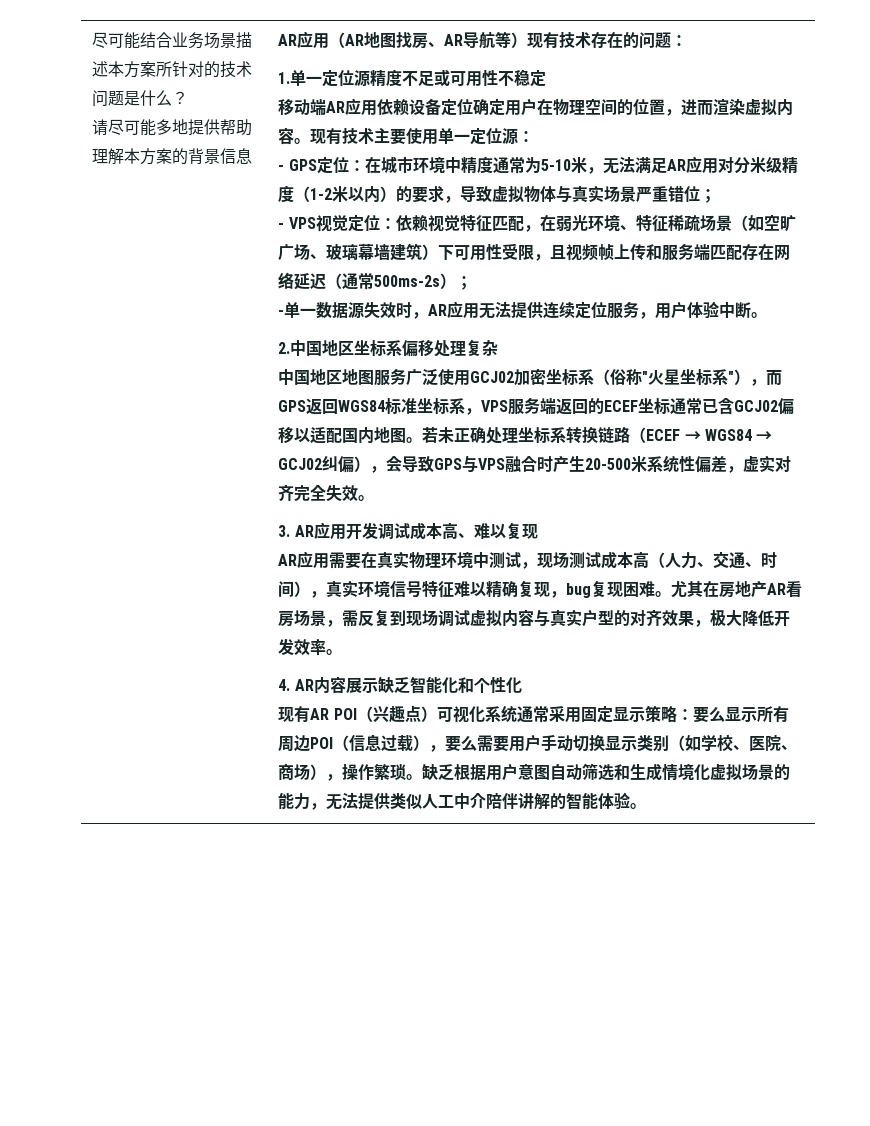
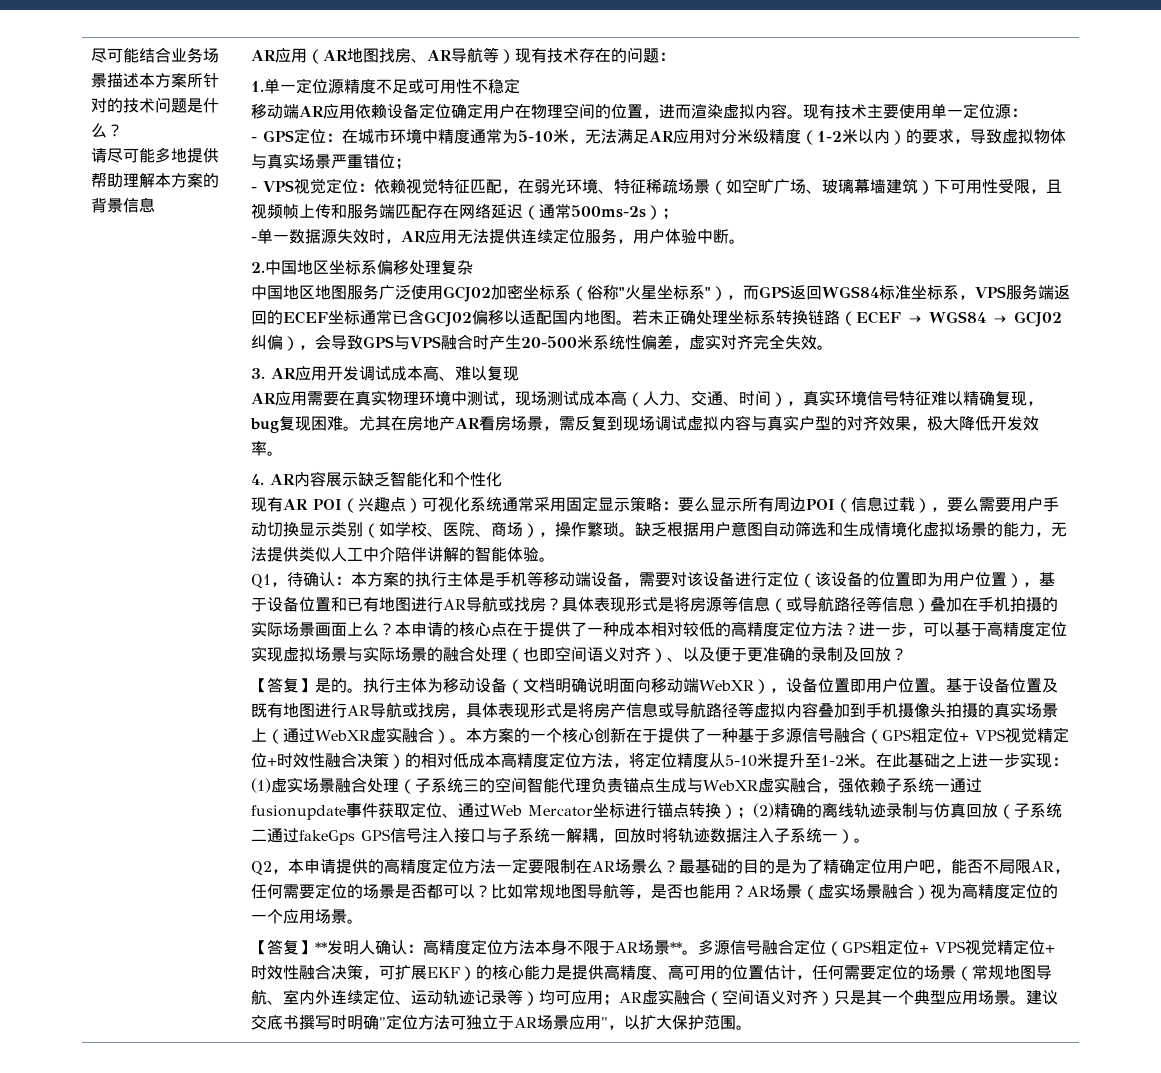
(647, 806) none -> [250,571,1055,588] [250,596,1058,613] [250,621,1067,637] [250,646,907,663] [250,677,1058,694] [250,702,1058,718] [250,727,1069,744] [250,752,1068,769] [250,777,982,794] [250,802,1062,820] [250,827,870,845] [250,858,1070,875] [250,883,1058,900] [250,909,363,924] [250,939,1055,956] [250,964,1052,981] [250,989,1058,1006] [250,1014,752,1030] // Q1，待确认：本方案的执行主体是手机等移动端设备，需要对该设备进行定位（该设备的位置即为用户位置），基于设备位置和已有地图进行AR导航或找房？具体表现形式是将房源等信息（或导航路径等信息）叠加在手机拍摄的实际场景画面上么？本申请的核心点在于提供了一种成本相对较低的高精度定位方法？进一步，可以基于高精度定位实现虚拟场景与实际场景的融合处理（也即空间语义对齐）、以及便于更准确的录制及回放？ // 【答复】是的。执行主体为移动设备（文档明确说明面向移动端WebXR），设备位置即用户位置。基于设备位置及既有地图进行AR导航或找房，具体表现形式是将房产信息或导航路径等虚拟内容叠加到手机摄像头拍摄的真实场景上（通过WebXR虚实融合）。本方案的一个核心创新在于提供了一种基于多源信号融合（GPS粗定位+ VPS视觉精定位+时效性融合决策）的相对低成本高精度定位方法，将定位精度从5-10米提升至1-2米。在此基础之上进一步实现：(1)虚实场景融合处理（子系统三的空间智能代理负责锚点生成与WebXR虚实融合，强依赖子系统一通过fusionupdate事件获取定位、通过Web Mercator坐标进行锚点转换）；(2)精确的离线轨迹录制与仿真回放（子系统二通过fakeGps GPS信号注入接口与子系统一解耦，回放时将轨迹数据注入子系统一）。 // Q2，本申请提供的高精度定位方法一定要限制在AR场景么？最基础的目的是为了精确定位用户吧，能否不局限AR，任何需要定位的场景是否都可以？比如常规地图导航等，是否也能用？AR场景（虚实场景融合）视为高精度定位的一个应用场景。 // 【答复】**发明人确认：高精度定位方法本身不限于AR场景**。多源信号融合定位（GPS粗定位+ VPS视觉精定位+时效性融合决策，可扩展EKF）的核心能力是提供高精度、高可用的位置估计，任何需要定位的场景（常规地图导航、室内外连续定位、运动轨迹记录等）均可应用；AR虚实融合（空间语义对齐）只是其一个典型应用场景。建议交底书撰写时明确"定位方法可独立于AR场景应用"，以扩大保护范围。

